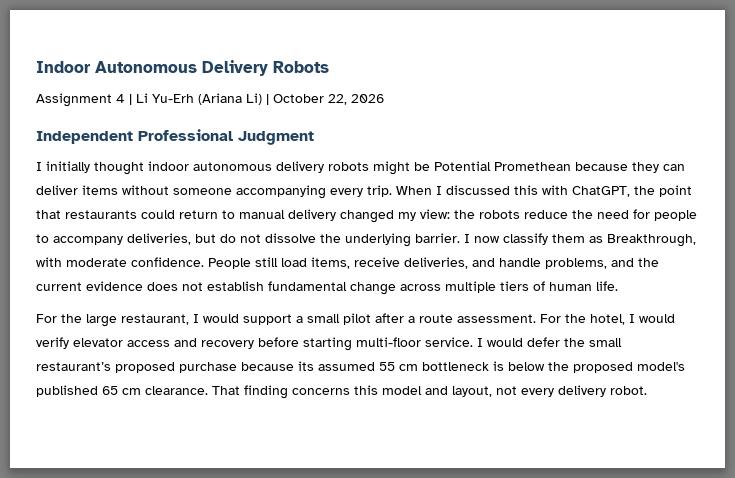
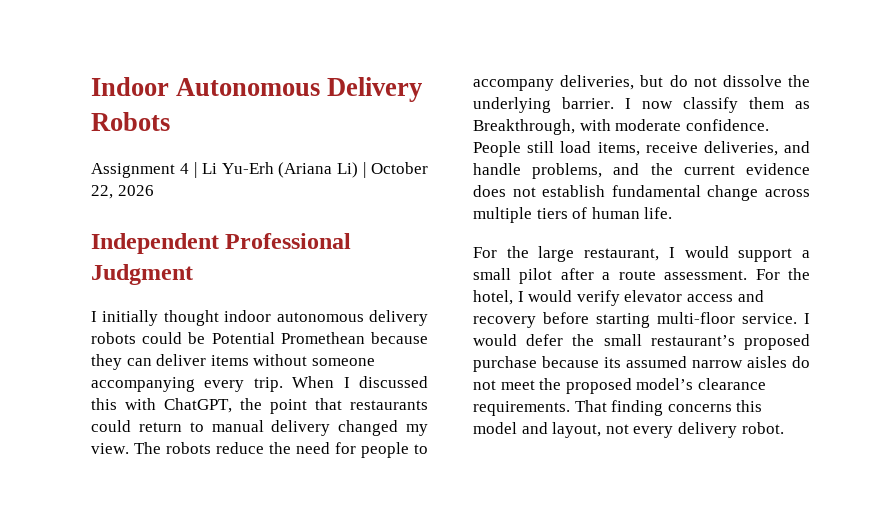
[373,161,410,175] might -> [142,332,183,344] could
[420,209,475,219] view: the -> [91,442,161,454] view. The
[379,361,685,373] [36,385,208,397] 55 cm bottleneck is below the proposed model's published 65 cm clearance. -> [692,356,810,368] [473,378,766,394] [473,401,570,416] narrow aisles do not meet the proposed model’s clearance requirements.

